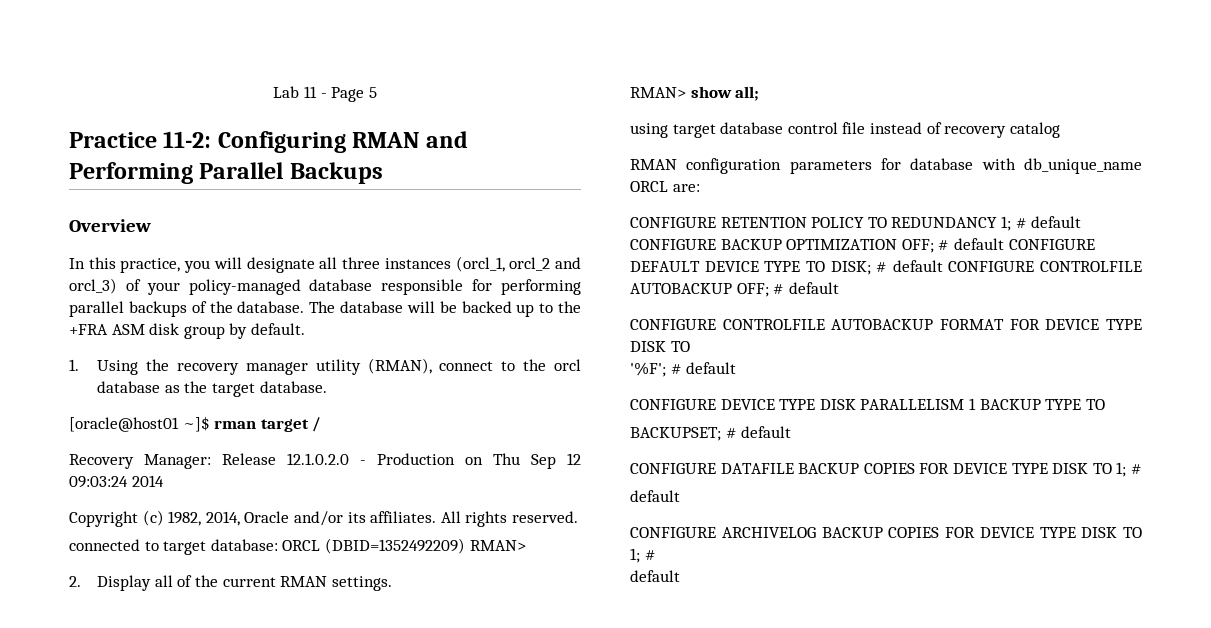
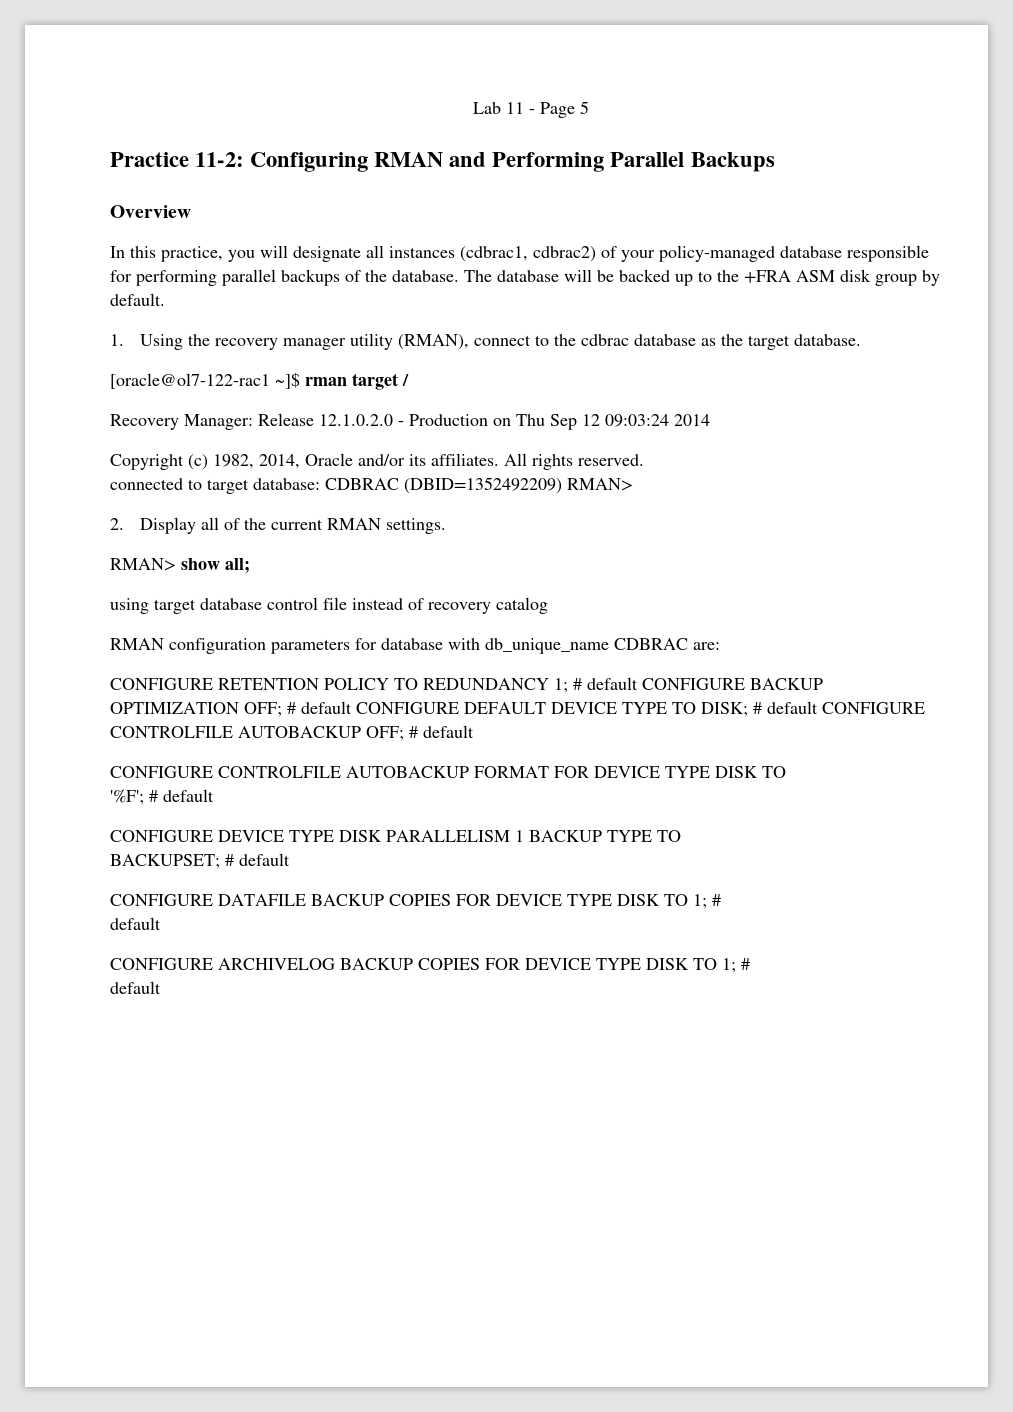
[342,256,582,272] [69,278,117,294] three instances (orcl_1, orcl_2 and orcl_3) -> [389,246,596,262] instances (cdbrac1, cdbrac2)
[554,359,581,371] orcl -> [581,334,630,346] cdbrac
[69,417,179,432] [oracle@host01 -> [110,373,270,389] [oracle@ol7-122-rac1
[282,540,321,551] ORCL -> [325,478,399,490] CDBRAC
[630,181,668,192] ORCL -> [614,638,688,650] CDBRAC

